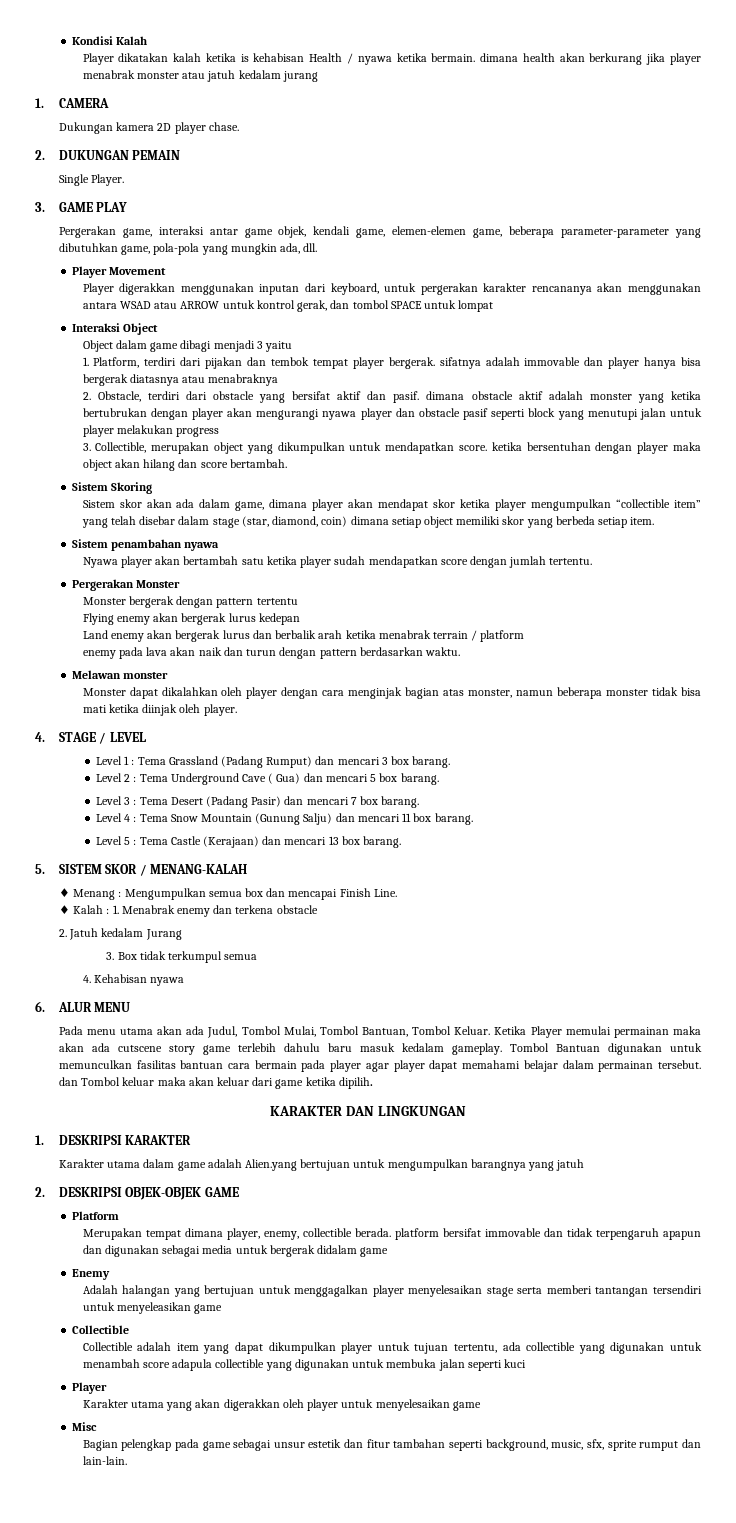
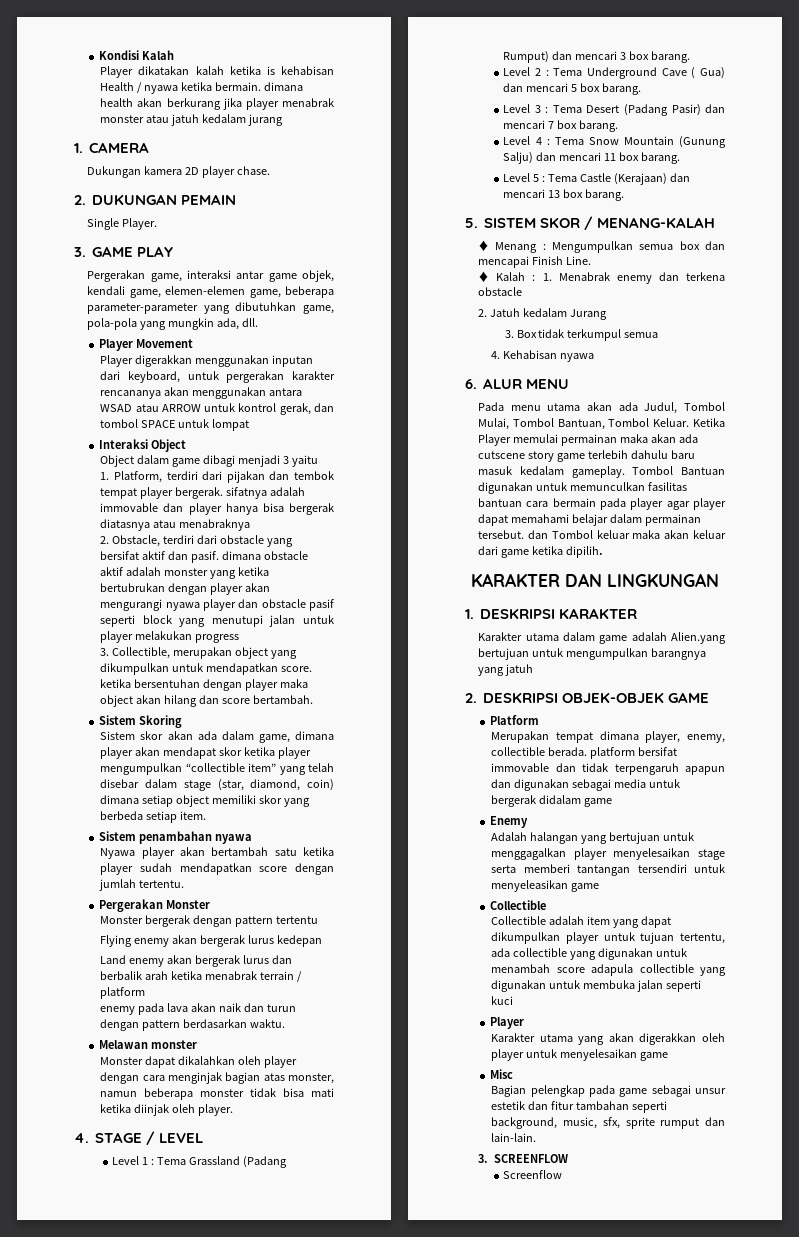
(127, 1460) none -> [478,1154,568,1163] [503,1170,563,1179] // 3. SCREENFLOW // Screenflow

